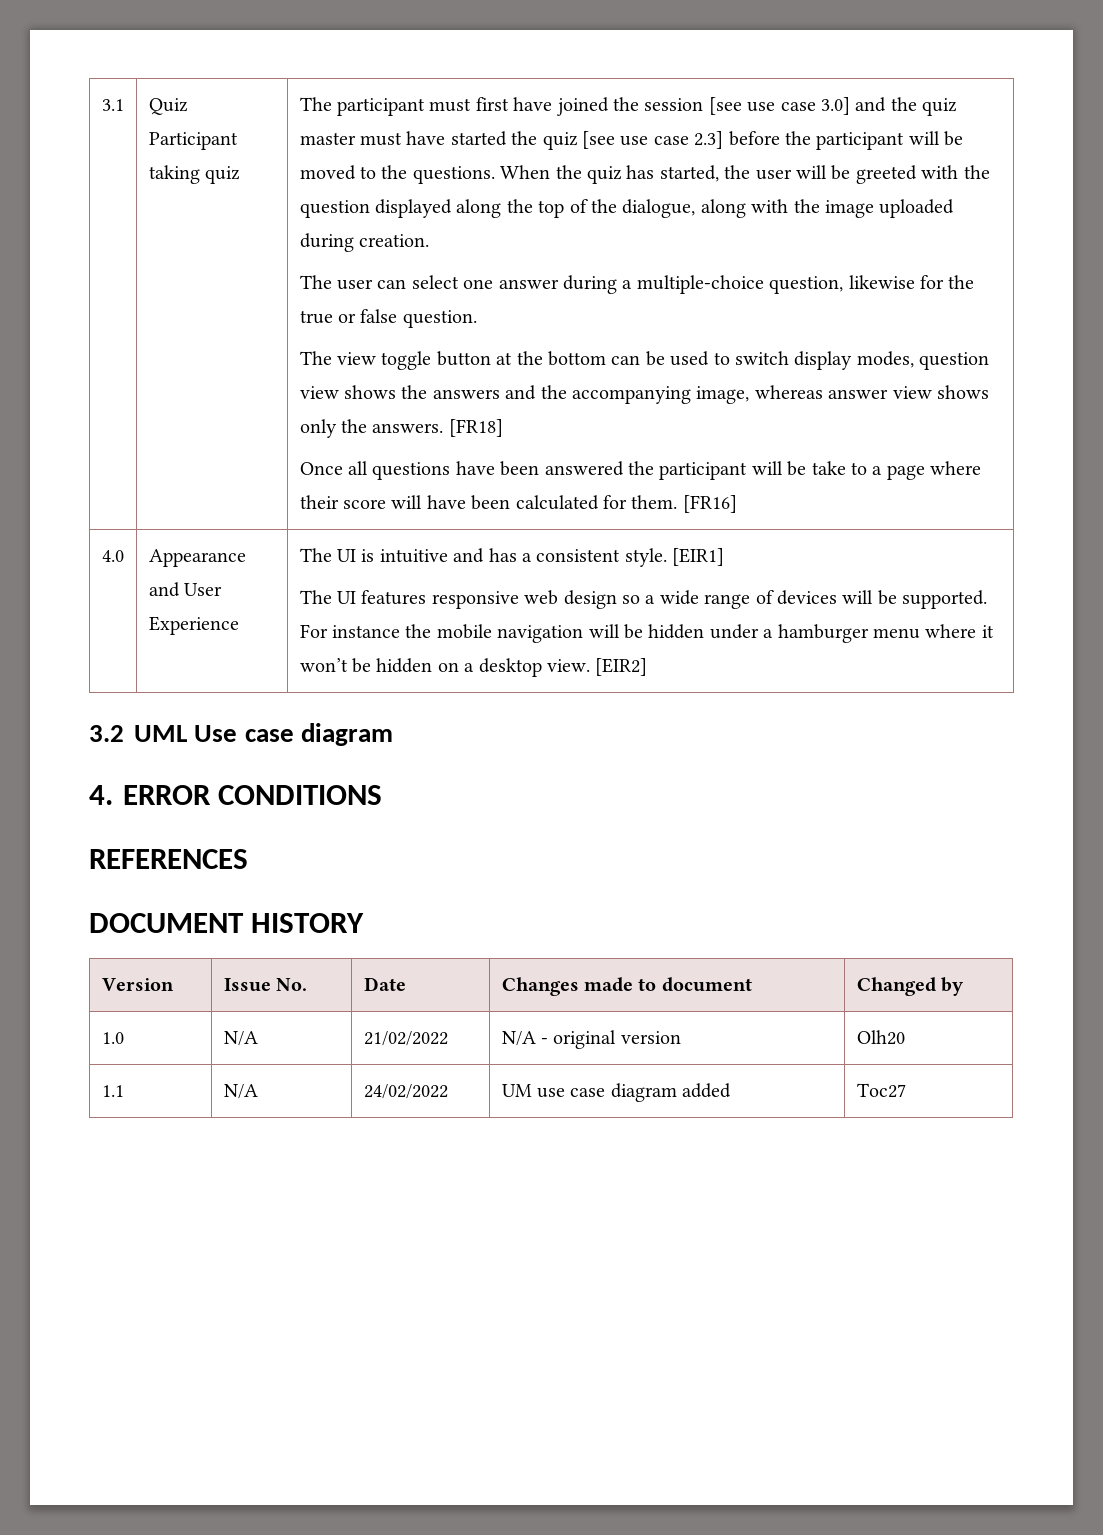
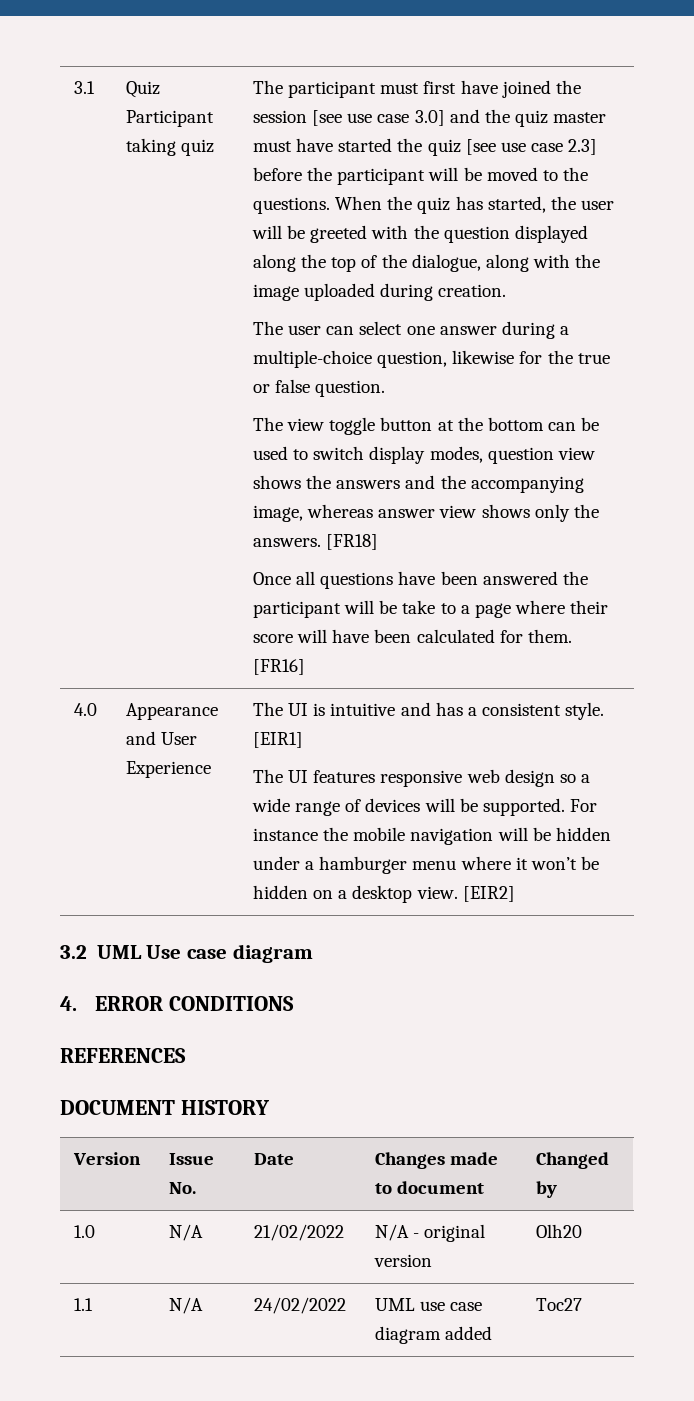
[501,1084,532,1097] UM -> [375,1298,416,1311] UML

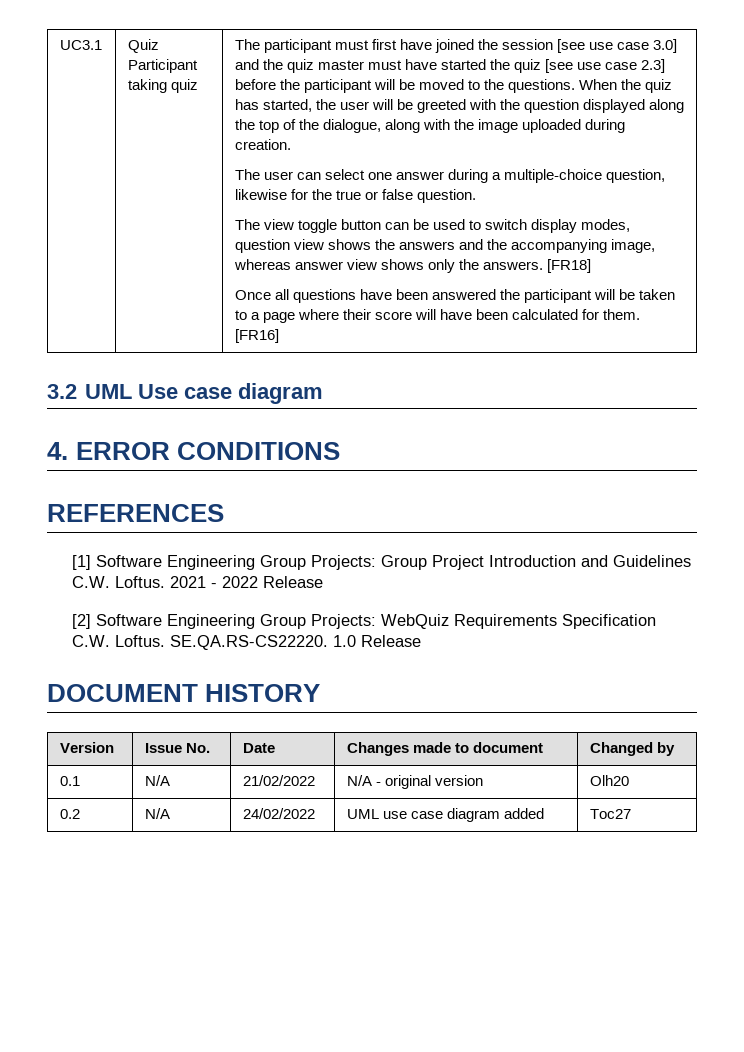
[74,81,96,94] 3.1 -> [59,40,102,50] UC3.1
[437,417,544,431] at the bottom -> (381, 224) none
[402,600,436,614] take -> [639,289,676,300] taken
[74,703,98,716] [126,703,219,720] [126,731,198,745] [126,761,212,778] [253,702,605,720] [253,732,304,748] [253,769,590,787] [252,798,597,816] [253,827,611,845] [253,856,599,874] [253,885,515,903] // 4.0 | Appearance and User Experience | The UI is intuitive and has a consistent style. [EIR1] // The UI features responsive web design so a wide range of devices will be supported. For instance the mobile navigation will be hidden under a hamburger menu where it won’t be hidden on a desktop view. [EIR2] -> (279, 336) none
(186, 1055) none -> [71,555,691,570] [71,576,323,588] [71,614,656,629] [71,635,421,650] // [1] Software Engineering Group Projects: Group Project Introduction and Guidelines C.W. Loftus. 2021 - 2022 Release // [2] Software Engineering Group Projects: WebQuiz Requirements Specification C.W. Loftus. SE.QA.RS-CS22220. 1.0 Release
[74,1225,96,1238] 1.0 -> [59,776,80,786] 0.1
[74,1298,94,1311] 1.1 -> [59,809,80,819] 0.2

